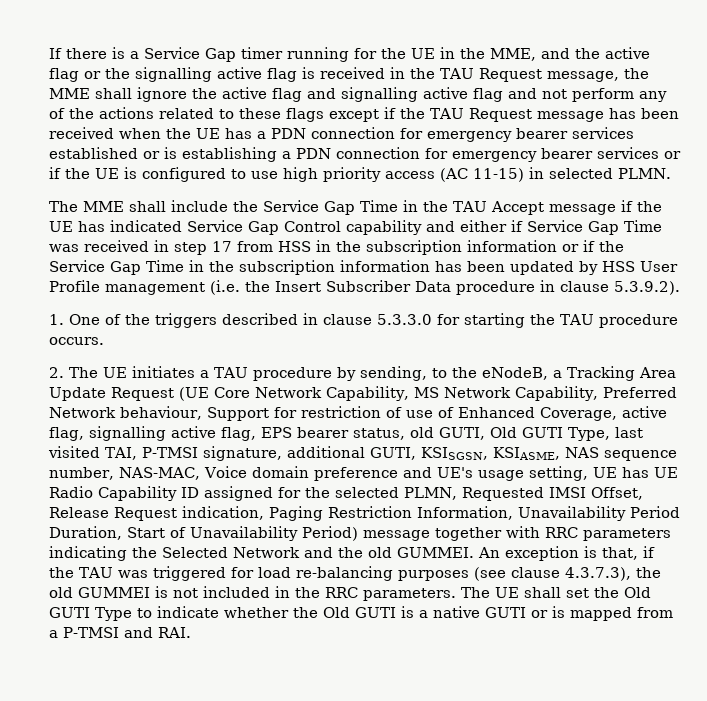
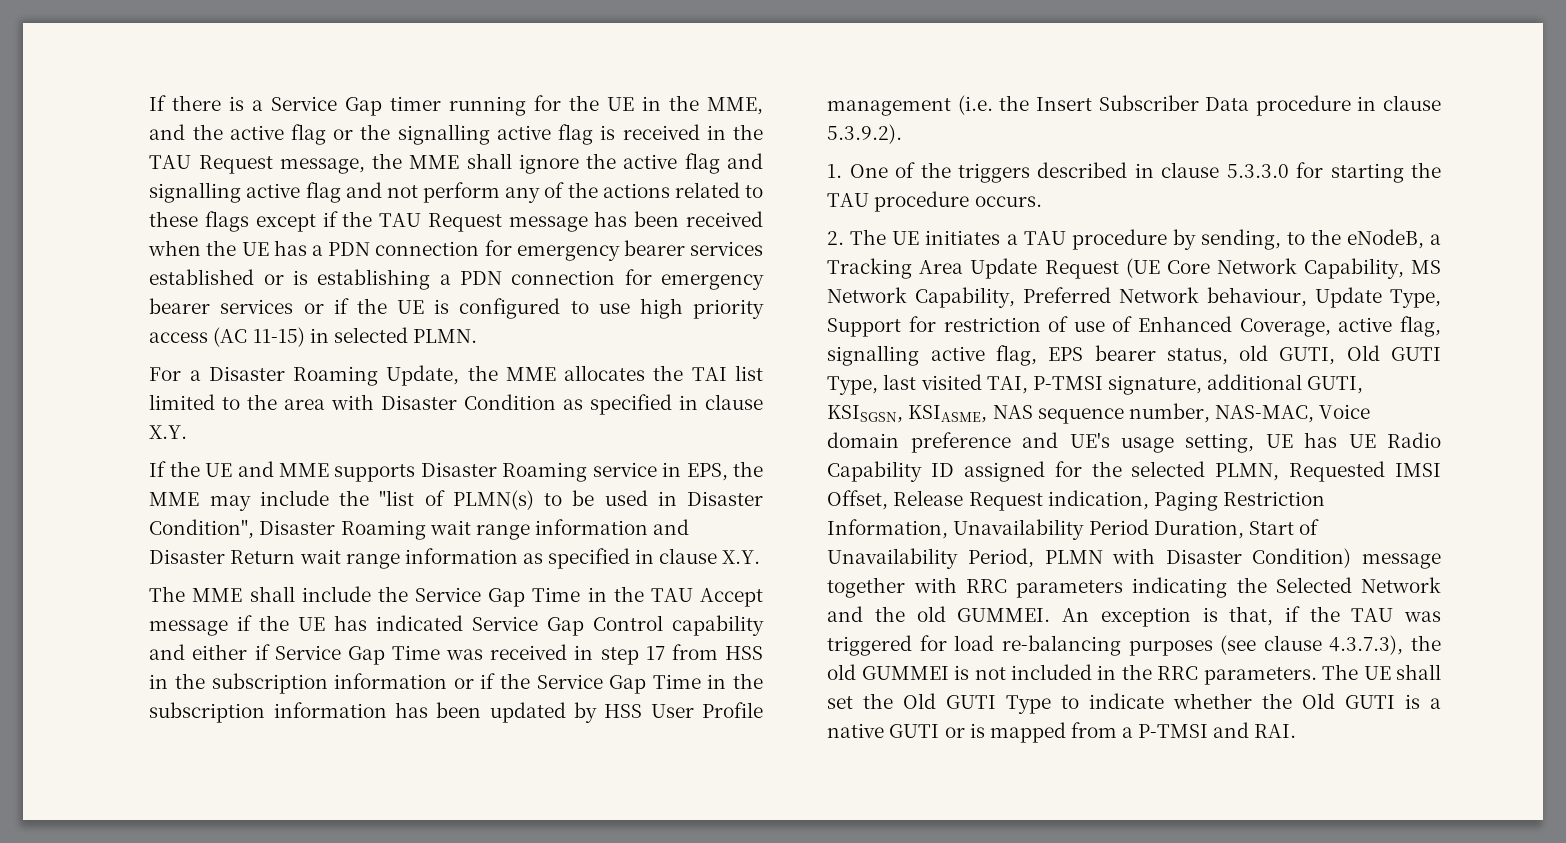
(672, 173) none -> [149,365,764,386] [149,394,763,415] [149,425,188,439] [149,461,763,482] [149,490,764,511] [149,519,690,540] [149,548,761,569] // For a Disaster Roaming Update, the MME allocates the TAI list limited to the area with Disaster Condition as specified in clause X.Y. // If the UE and MME supports Disaster Roaming service in EPS, the MME may include the "list of PLMN(s) to be used in Disaster Condition", Disaster Roaming wait range information and Disaster Return wait range information as specified in clause X.Y.
(203, 413) none -> [1315,287,1441,308] Update Type,
[302,526,359,541] Period) -> [967,548,1352,568] Period, PLMN with Disaster Condition)

